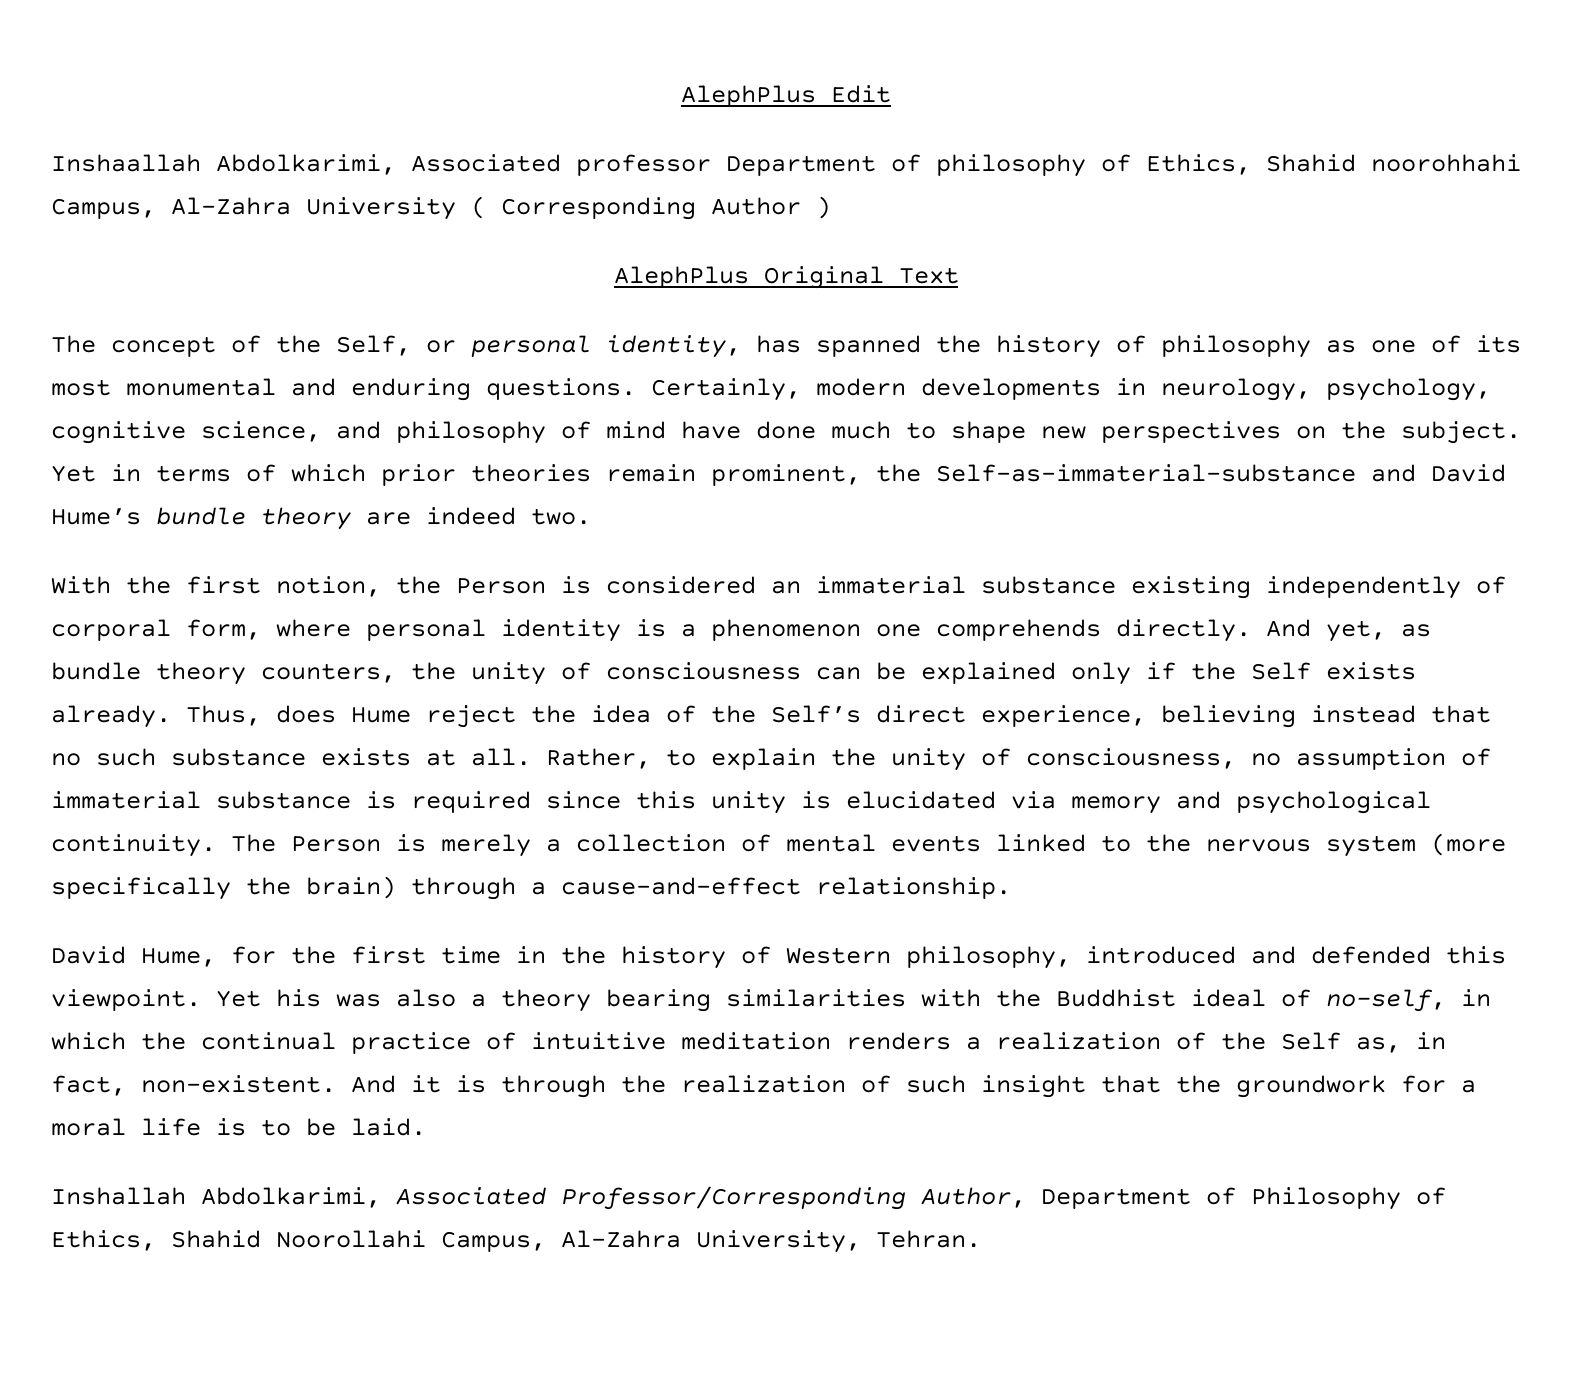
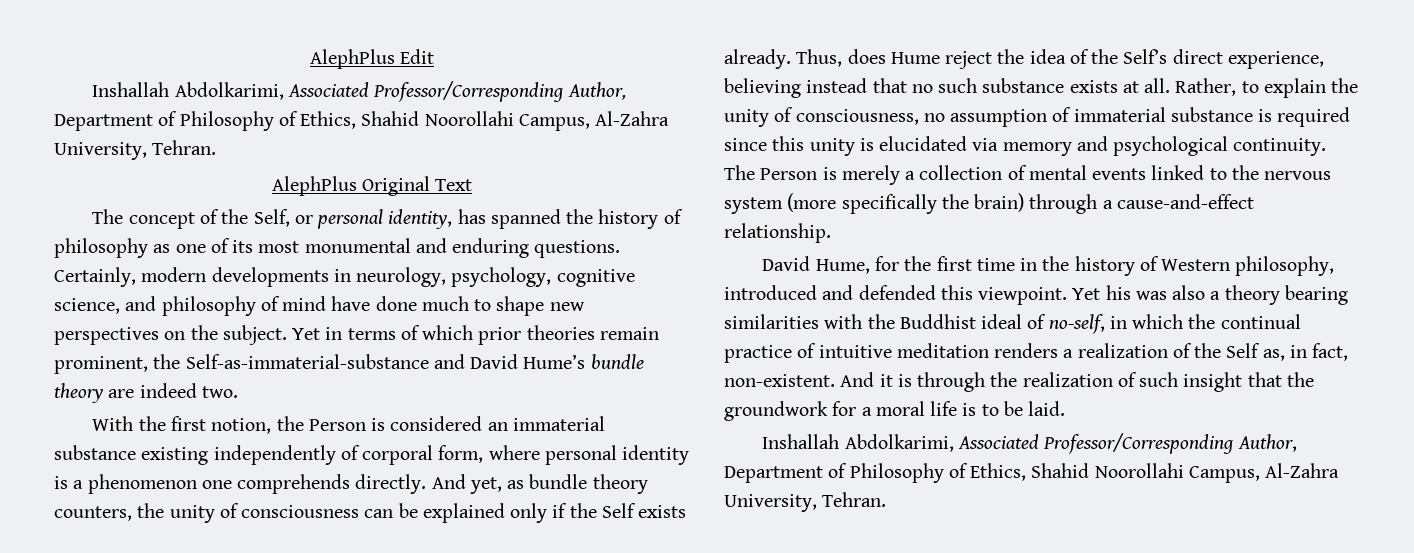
[51,154,1521,177] [51,196,831,220] Inshaallah Abdolkarimi, Associated professor Department of philosophy of Ethics, Shahid noorohhahi Campus, Al-Zahra University ( Corresponding Author ) -> [92,81,626,102] [54,111,670,131] [54,140,217,160] Inshallah Abdolkarimi, Associated Professor/Corresponding Author, Department of Philosophy of Ethics, Shahid Noorollahi Campus, Al-Zahra University, Tehran.

